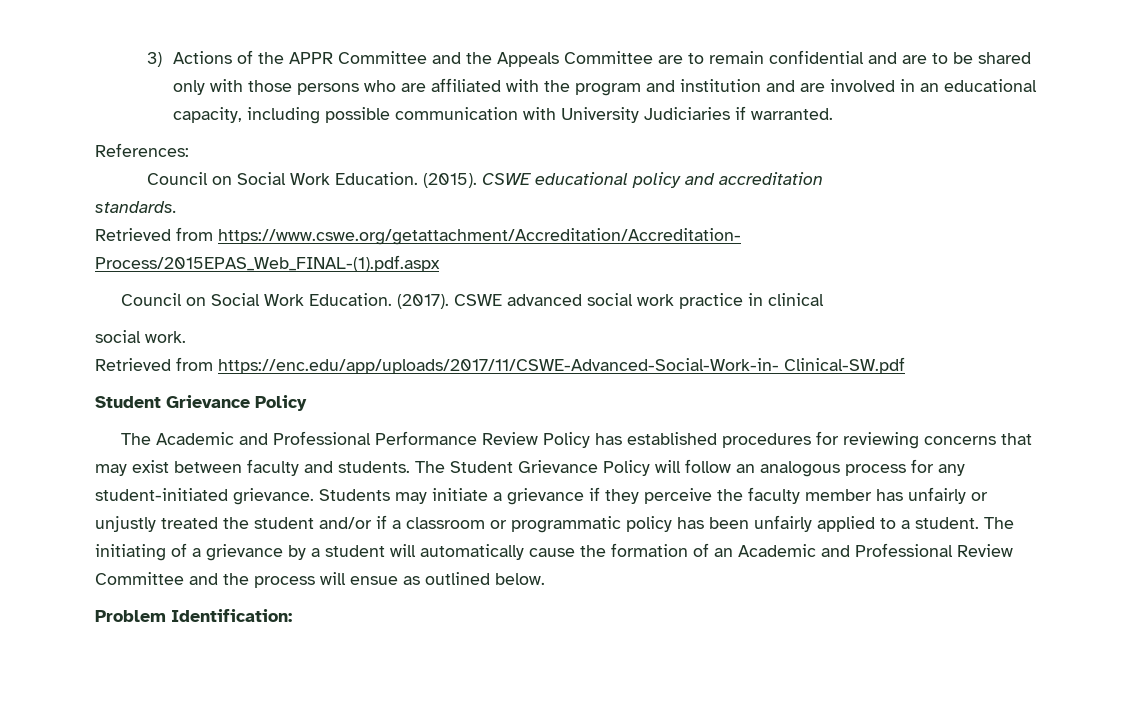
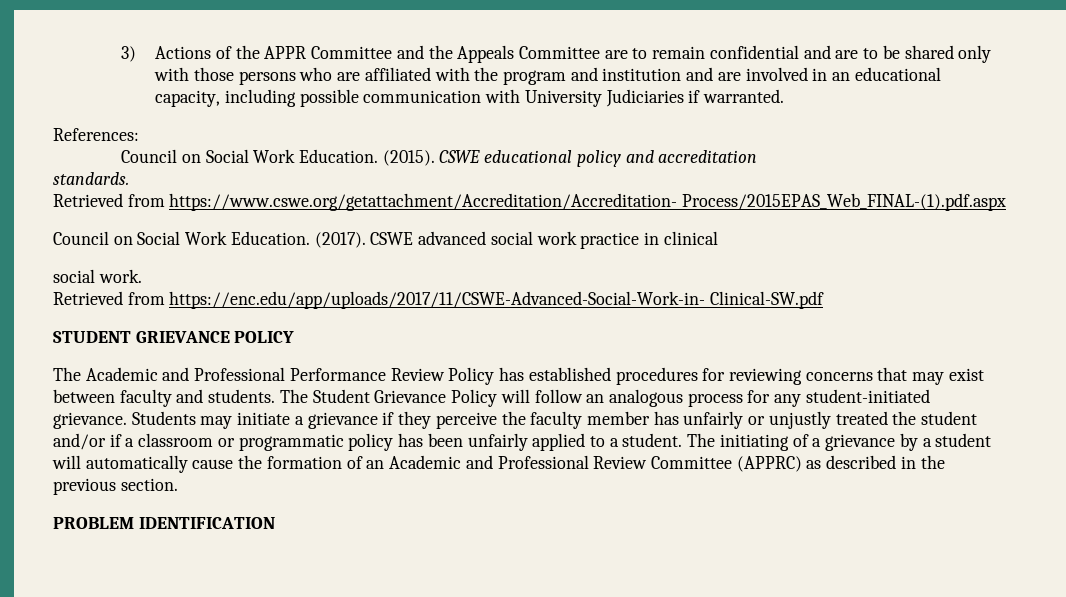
[95,395,307,411] Student Grievance Policy -> [53,331,295,343] STUDENT GRIEVANCE POLICY
[189,572,545,588] [95,609,292,622] and the process will ensue as outlined below. // Problem Identification: -> [736,455,945,472] [53,478,178,495] [53,517,275,529] (APPRC) as described in the previous section. // PROBLEM IDENTIFICATION

